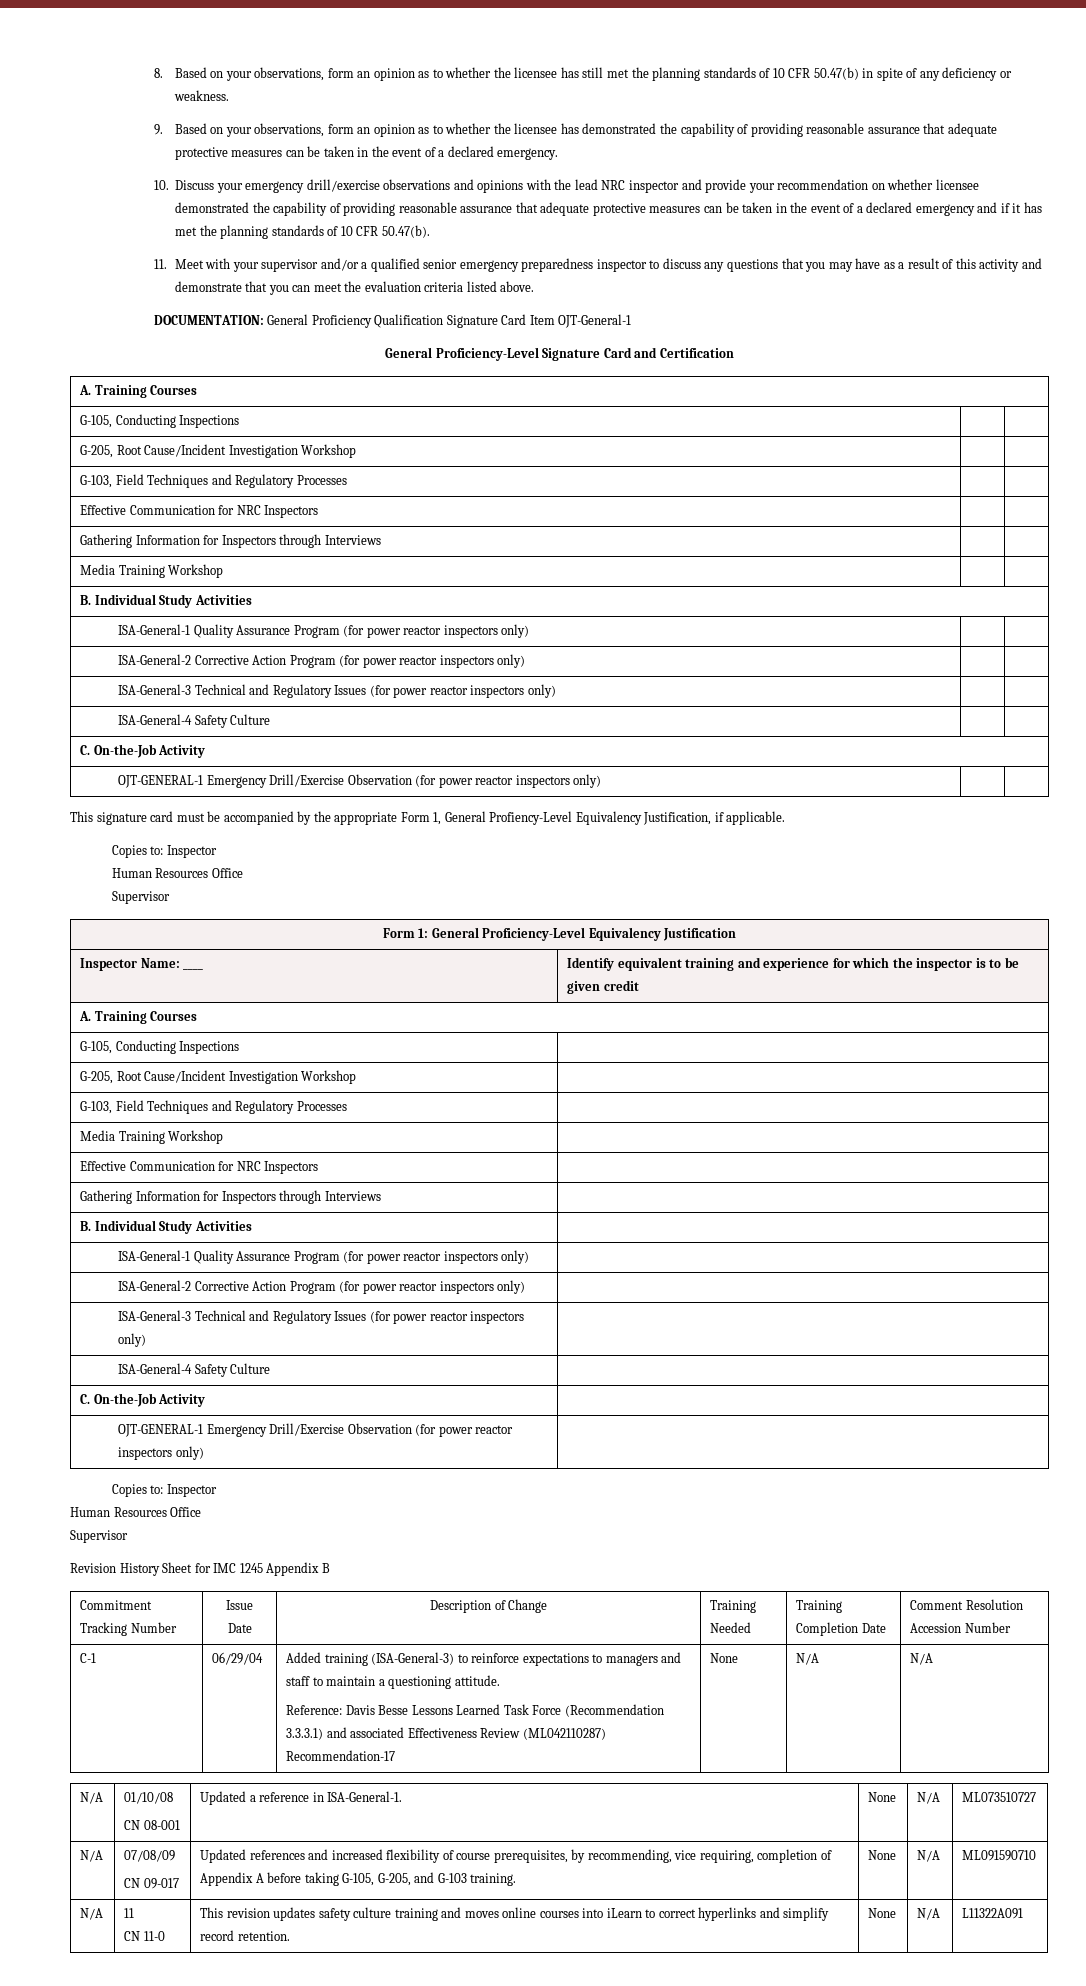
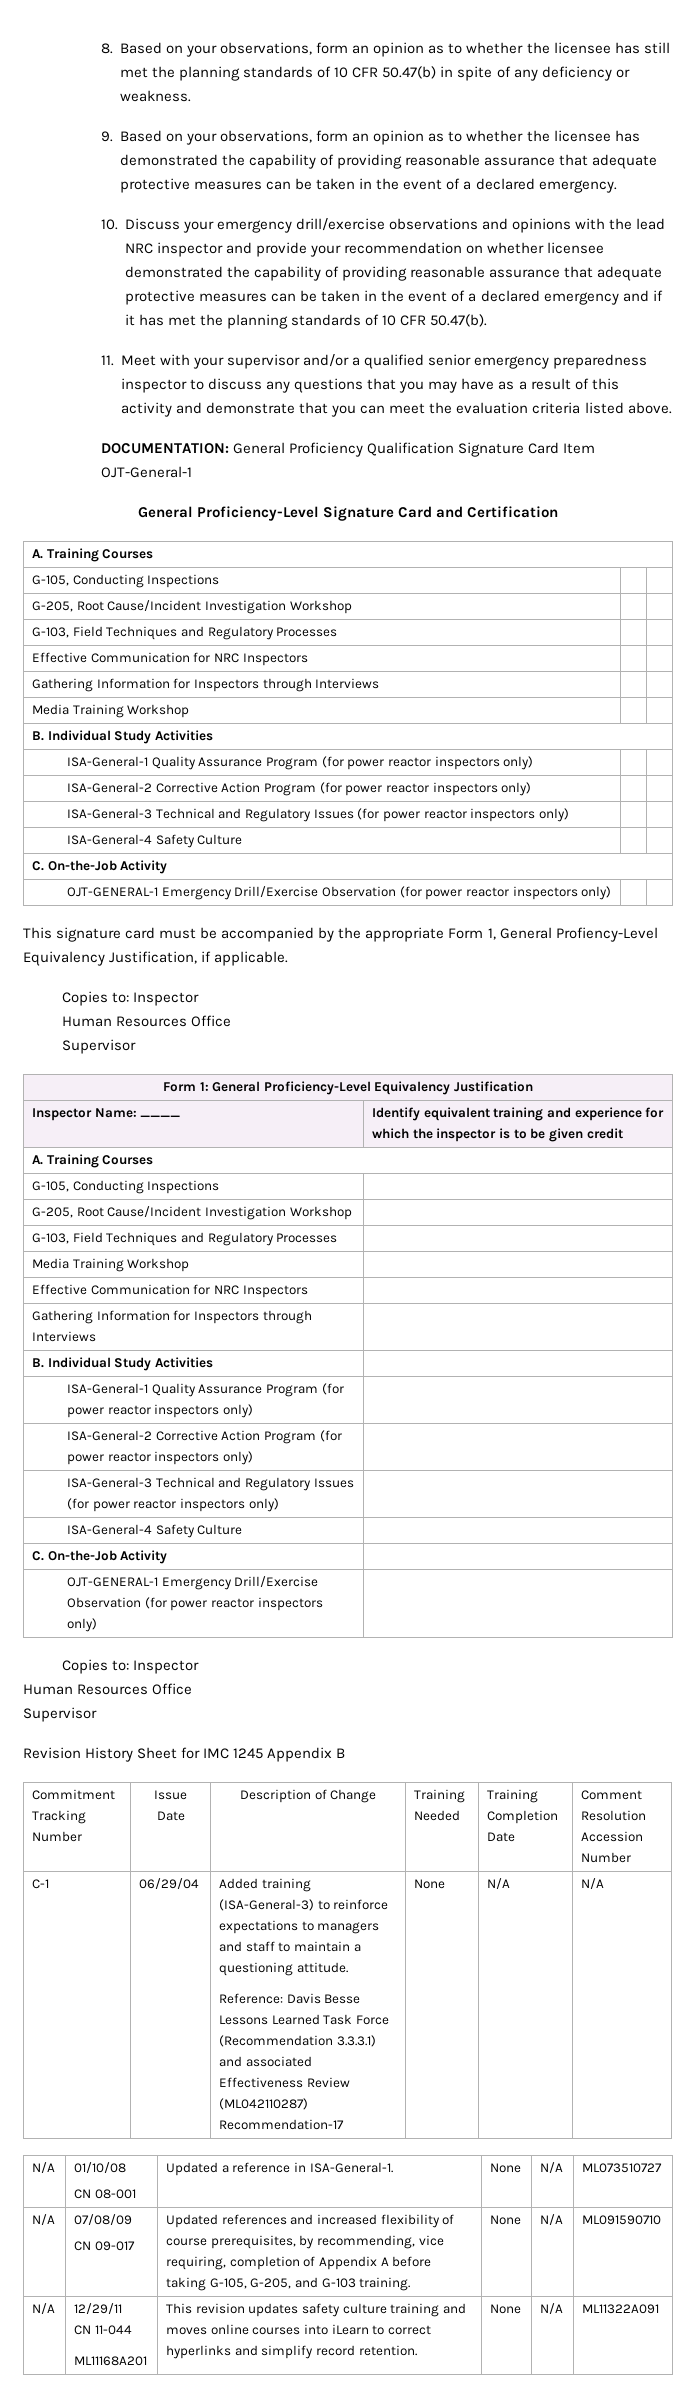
[124,1908,135,1918] [124,1931,165,1941] 11 // CN 11-0 -> [74,2303,123,2314] [74,2325,132,2335] [74,2356,148,2366] 12/29/11 // CN 11-044 // ML11168A201
[962,1908,1024,1919] L11322A091 -> [582,2304,660,2314] ML11322A091

